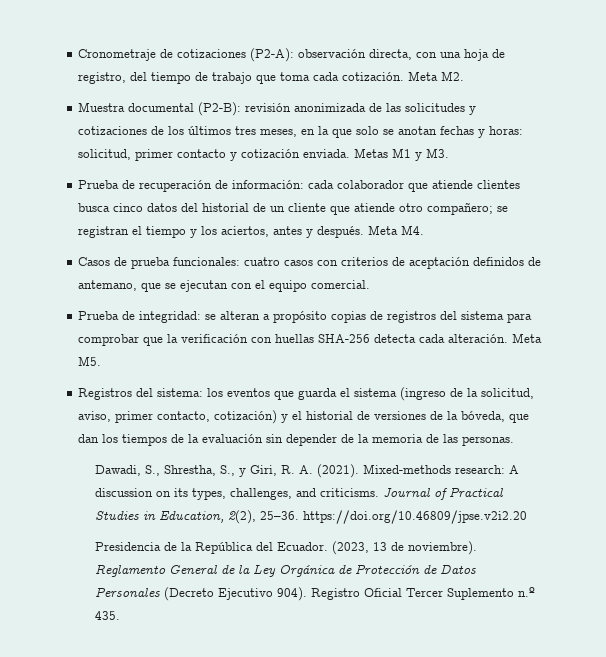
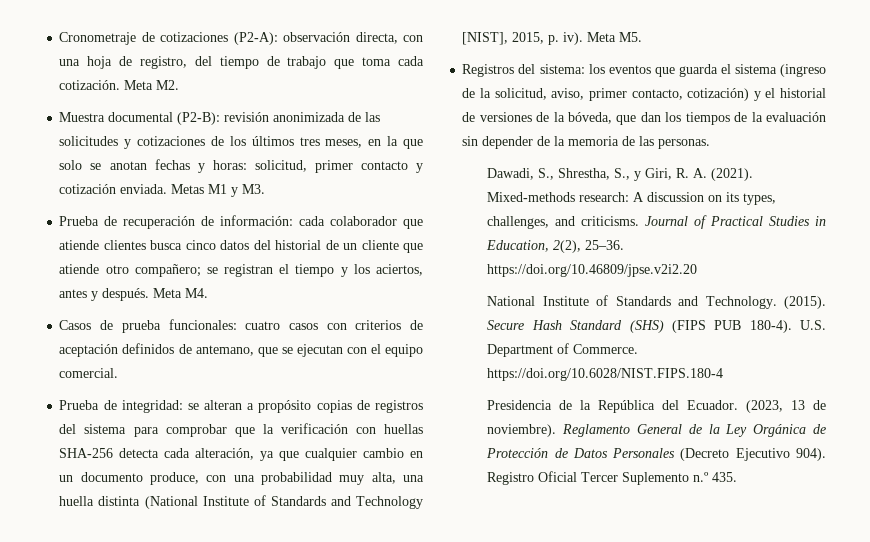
[448,334,509,343] alteración. -> [195,448,423,461] [59,472,424,485] [59,495,423,509] [462,32,584,45] alteración, ya que cualquier cambio en un documento produce, con una probabilidad muy alta, una huella distinta (National Institute of Standards and Technology [NIST], 2015, p. iv).
(528, 517) none -> [487,295,826,309] [487,320,826,333] [487,343,639,357] [487,368,724,381] // National Institute of Standards and Technology. (2015). Secure Hash Standard (SHS) (FIPS PUB 180-4). U.S. Department of Commerce. https://doi.org/10.6028/NIST.FIPS.180-4

